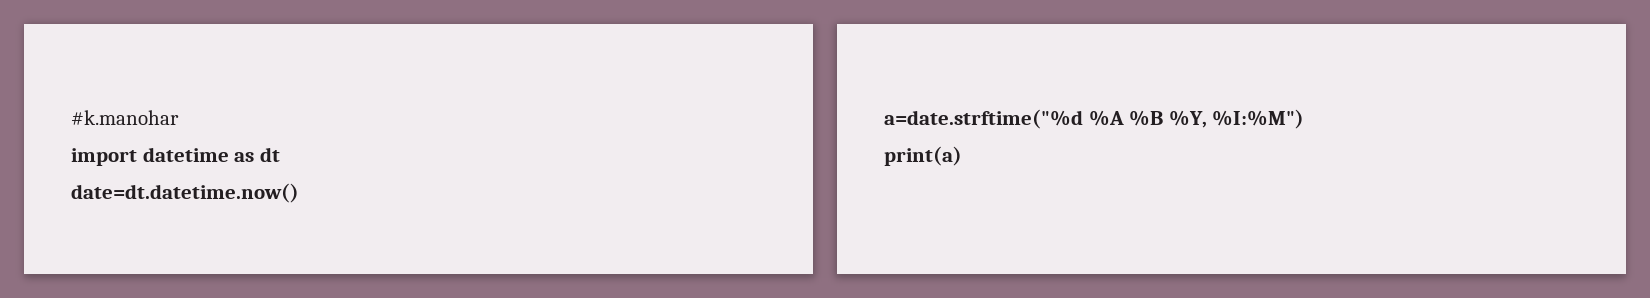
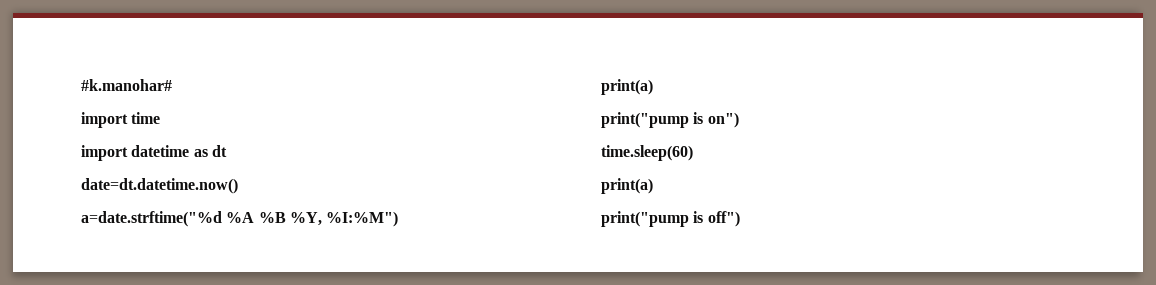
[71,110,179,125] #k.manohar -> [81,79,172,91] [81,112,161,128] #k.manohar# // import time
(962, 156) none -> [601,112,739,128] [601,145,693,161] [601,178,653,194] [601,211,740,227] // print("pump is on") // time.sleep(60) // print(a) // print("pump is off")

